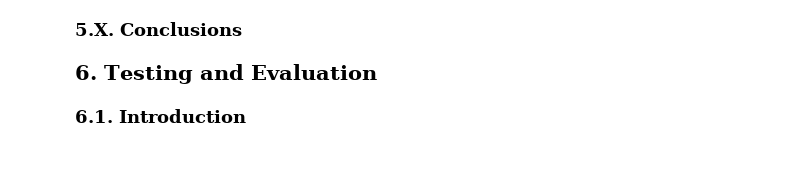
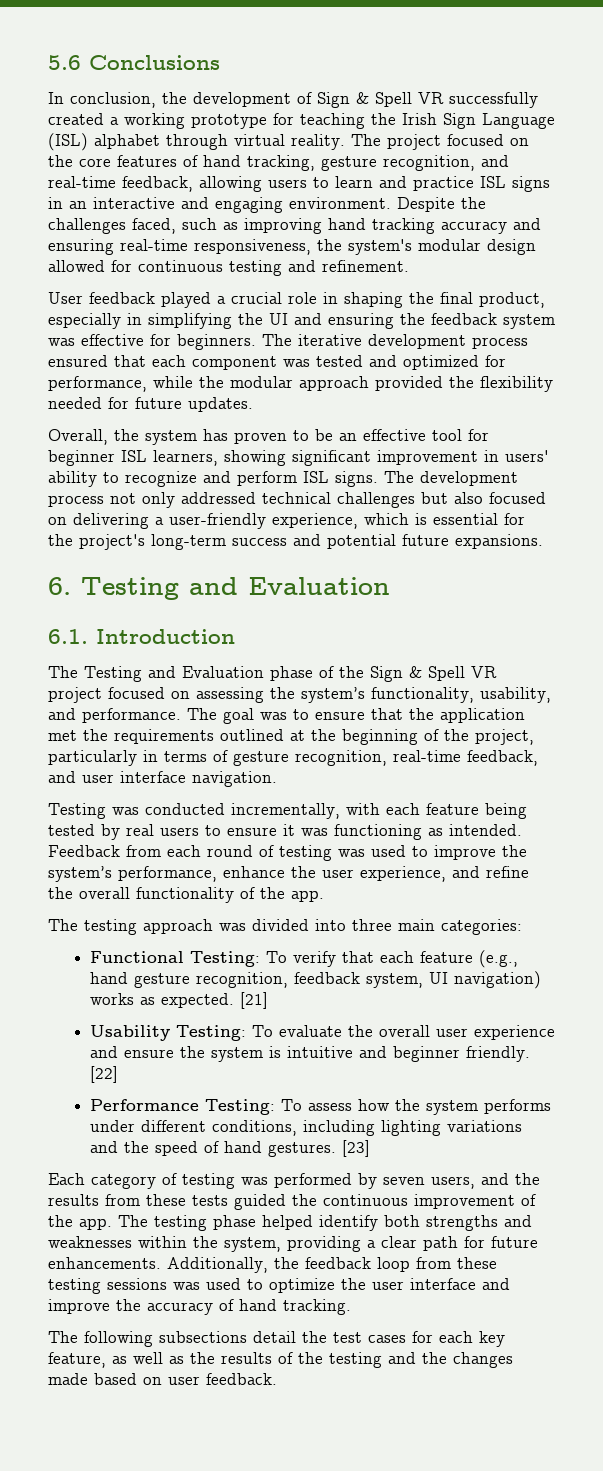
[75,23,114,36] 5.X. -> [48,55,81,70] 5.6
(242, 29) none -> [48,92,538,108] [48,113,555,129] [48,133,529,151] [48,155,509,171] [48,176,550,192] [48,197,486,213] [48,218,541,234] [48,239,536,255] [48,260,409,276] [48,292,545,308] [48,313,555,329] [48,334,528,350] [48,355,506,370] [48,376,553,392] [48,397,253,412] [48,429,489,445] [48,450,549,466] [48,471,518,487] [48,492,546,508] [48,513,525,529] [48,534,543,550] // In conclusion, the development of Sign & Spell VR successfully created a working prototype for teaching the Irish Sign Language (ISL) alphabet through virtual reality. The project focused on the core features of hand tracking, gesture recognition, and real-time feedback, allowing users to learn and practice ISL signs in an interactive and engaging environment. Despite the challenges faced, such as improving hand tracking accuracy and ensuring real-time responsiveness, the system's modular design allowed for continuous testing and refinement. // User feedback played a crucial role in shaping the final product, especially in simplifying the UI and ensuring the feedback system was effective for beginners. The iterative development process ensured that each component was tested and optimized for performance, while the modular approach provided the flexibility needed for future updates. // Overall, the system has proven to be an effective tool for beginner ISL learners, showing significant improvement in users' ability to recognize and perform ISL signs. The development process not only addressed technical challenges but also focused on delivering a user-friendly experience, which is essential for the project's long-term success and potential future expansions.
(246, 116) none -> [48,666,497,682] [48,687,551,703] [48,708,525,724] [48,729,534,745] [48,750,538,766] [48,771,277,787] [48,803,527,819] [48,824,522,840] [48,845,527,861] [48,866,529,882] [48,887,324,903] [48,919,522,935] [89,950,518,968] [89,971,541,989] [89,992,268,1009] [89,1025,555,1041] [89,1046,530,1062] [89,1066,118,1083] [89,1099,551,1115] [89,1120,522,1136] [89,1140,370,1157] [48,1173,540,1189] [48,1194,536,1210] [48,1215,532,1231] [48,1236,538,1252] [48,1257,497,1273] [48,1278,510,1294] [48,1299,351,1315] [48,1331,505,1347] [48,1352,513,1368] [48,1373,277,1385] // The Testing and Evaluation phase of the Sign & Spell VR project focused on assessing the system’s functionality, usability, and performance. The goal was to ensure that the application met the requirements outlined at the beginning of the project, particularly in terms of gesture recognition, real-time feedback, and user interface navigation. // Testing was conducted incrementally, with each feature being tested by real users to ensure it was functioning as intended. Feedback from each round of testing was used to improve the system’s performance, enhance the user experience, and refine the overall functionality of the app. // The testing approach was divided into three main categories: // Functional Testing: To verify that each feature (e.g., hand gesture recognition, feedback system, UI navigation) works as expected. [21] // Usability Testing: To evaluate the overall user experience and ensure the system is intuitive and beginner friendly. [22] // Performance Testing: To assess how the system performs under different conditions, including lighting variations and the speed of hand gestures. [23] // Each category of testing was performed by seven users, and the results from these tests guided the continuous improvement of the app. The testing phase helped identify both strengths and weaknesses within the system, providing a clear path for future enhancements. Additionally, the feedback loop from these testing sessions was used to optimize the user interface and improve the accuracy of hand tracking. // The following subsections detail the test cases for each key feature, as well as the results of the testing and the changes made based on user feedback.

